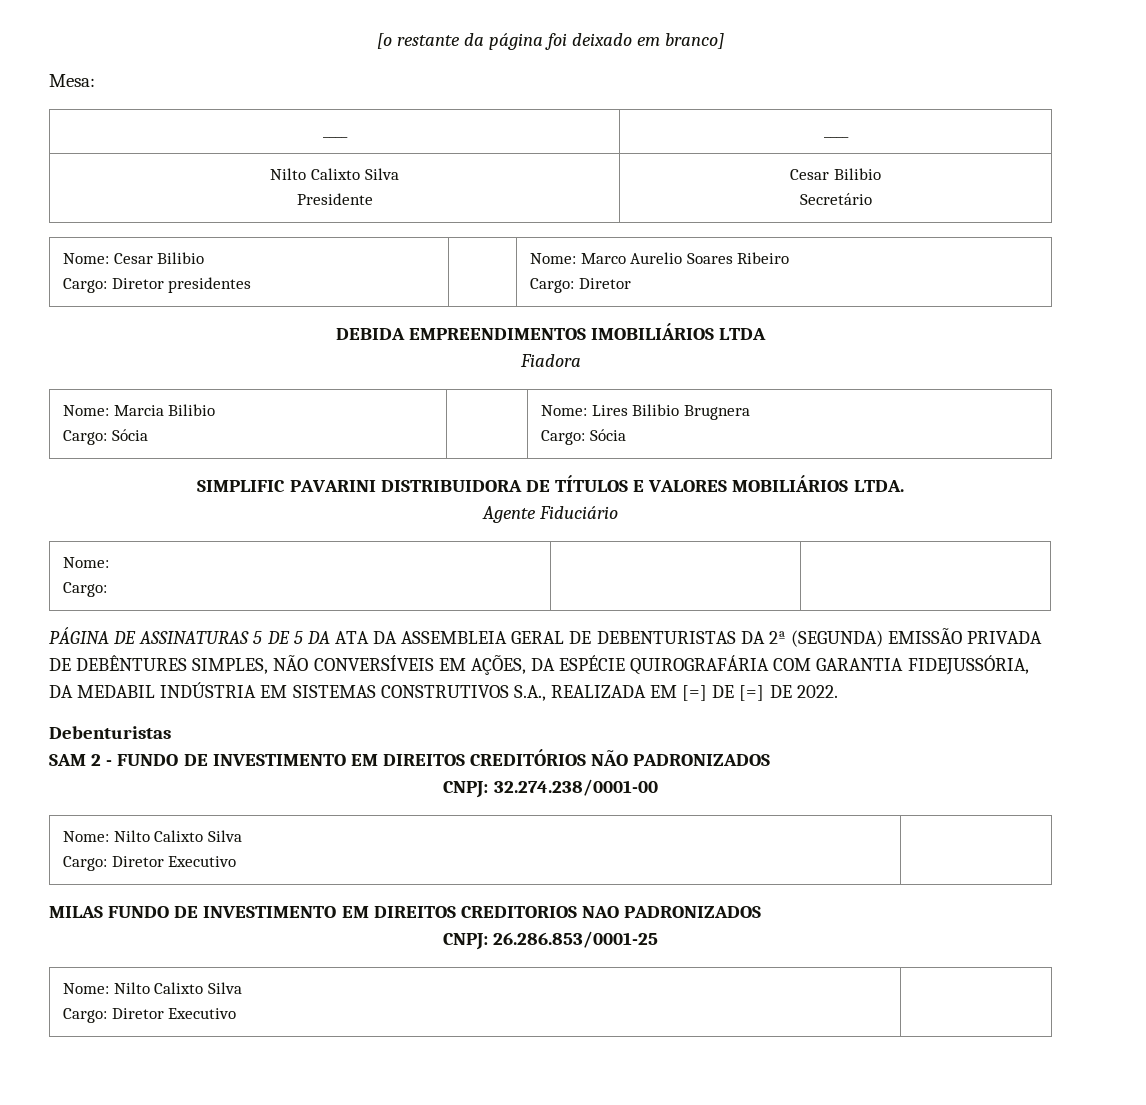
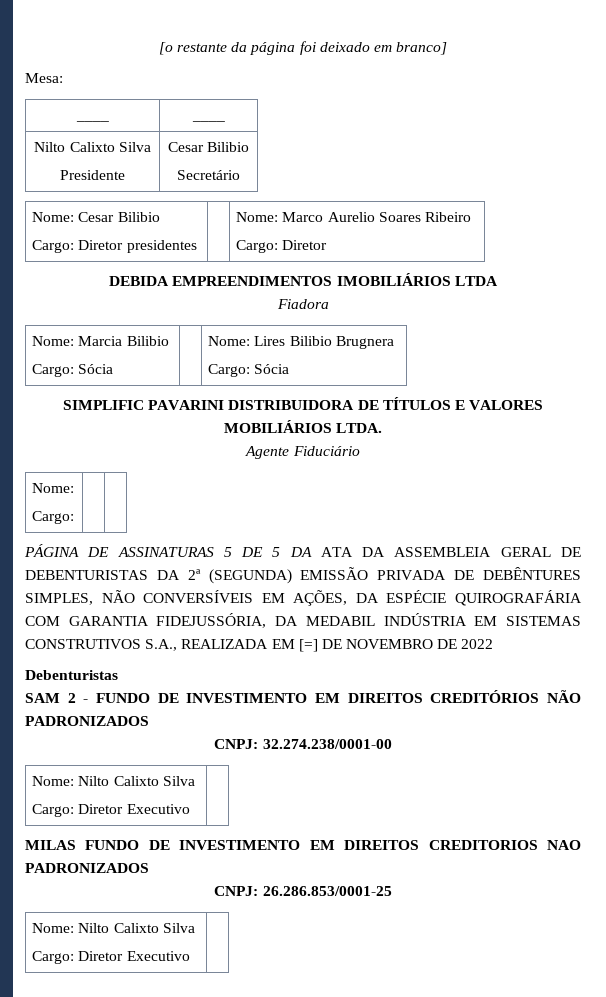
[739,685,838,701] [=] DE 2022. -> [346,639,494,649] NOVEMBRO DE 2022

